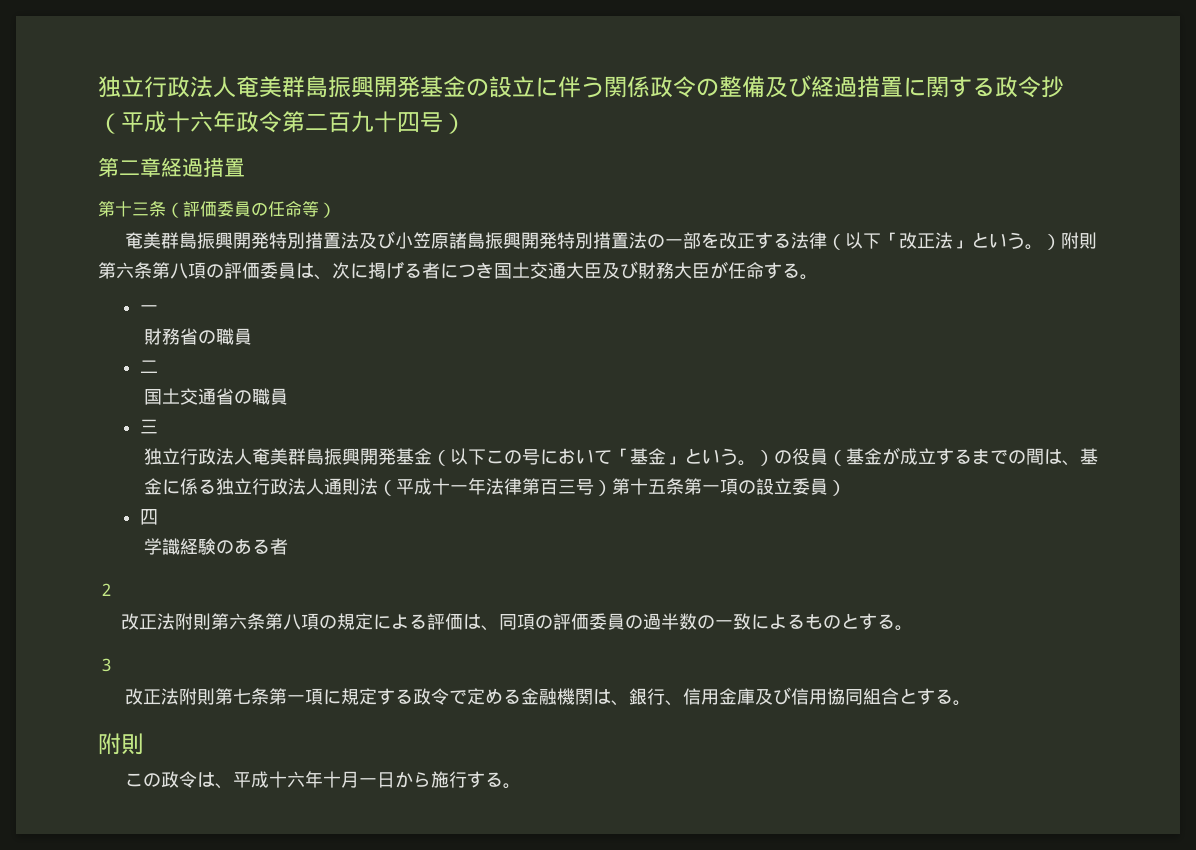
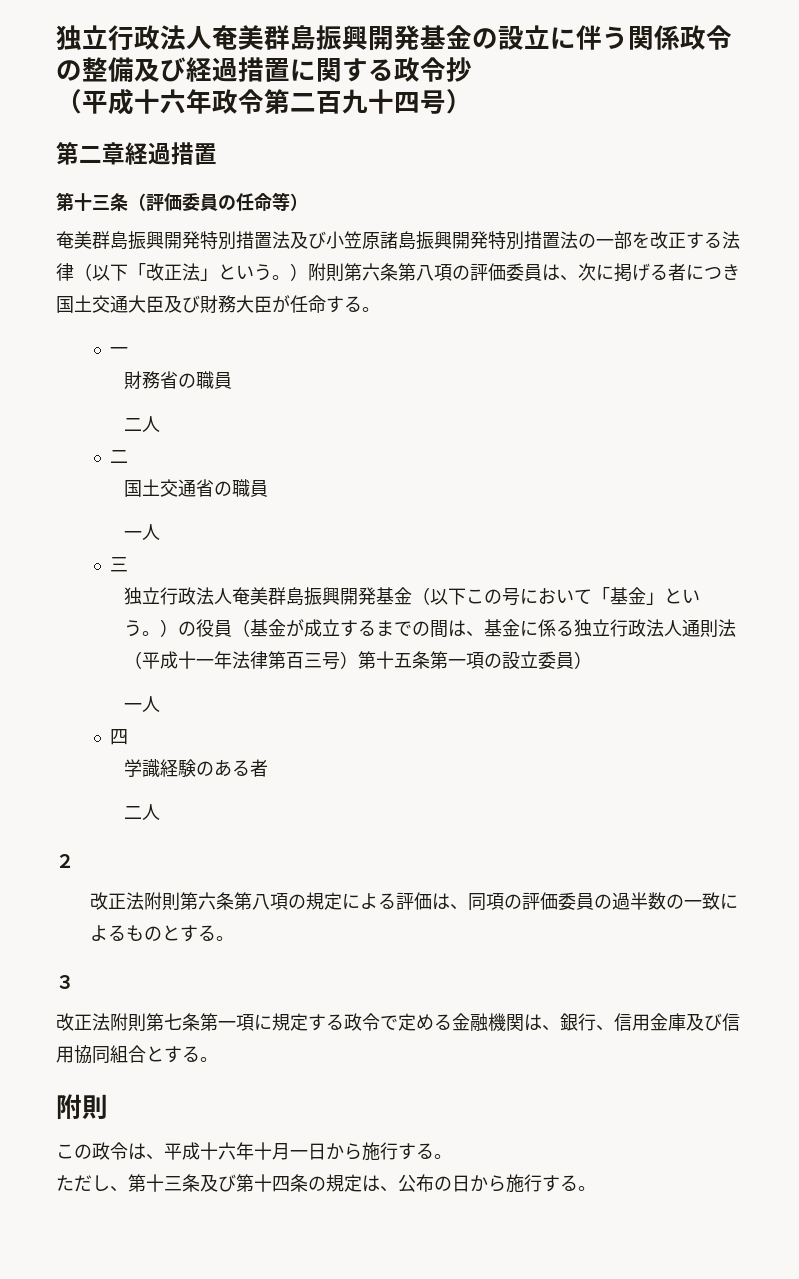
(252, 336) none -> [124,416,161,432] // 二人
(288, 396) none -> [124,524,161,540] // 一人
(846, 488) none -> [124,696,161,712] // 一人
(288, 546) none -> [124,804,161,820] // 二人
(521, 786) none -> [56,1174,596,1193] // ただし、第十三条及び第十四条の規定は、公布の日から施行する。

